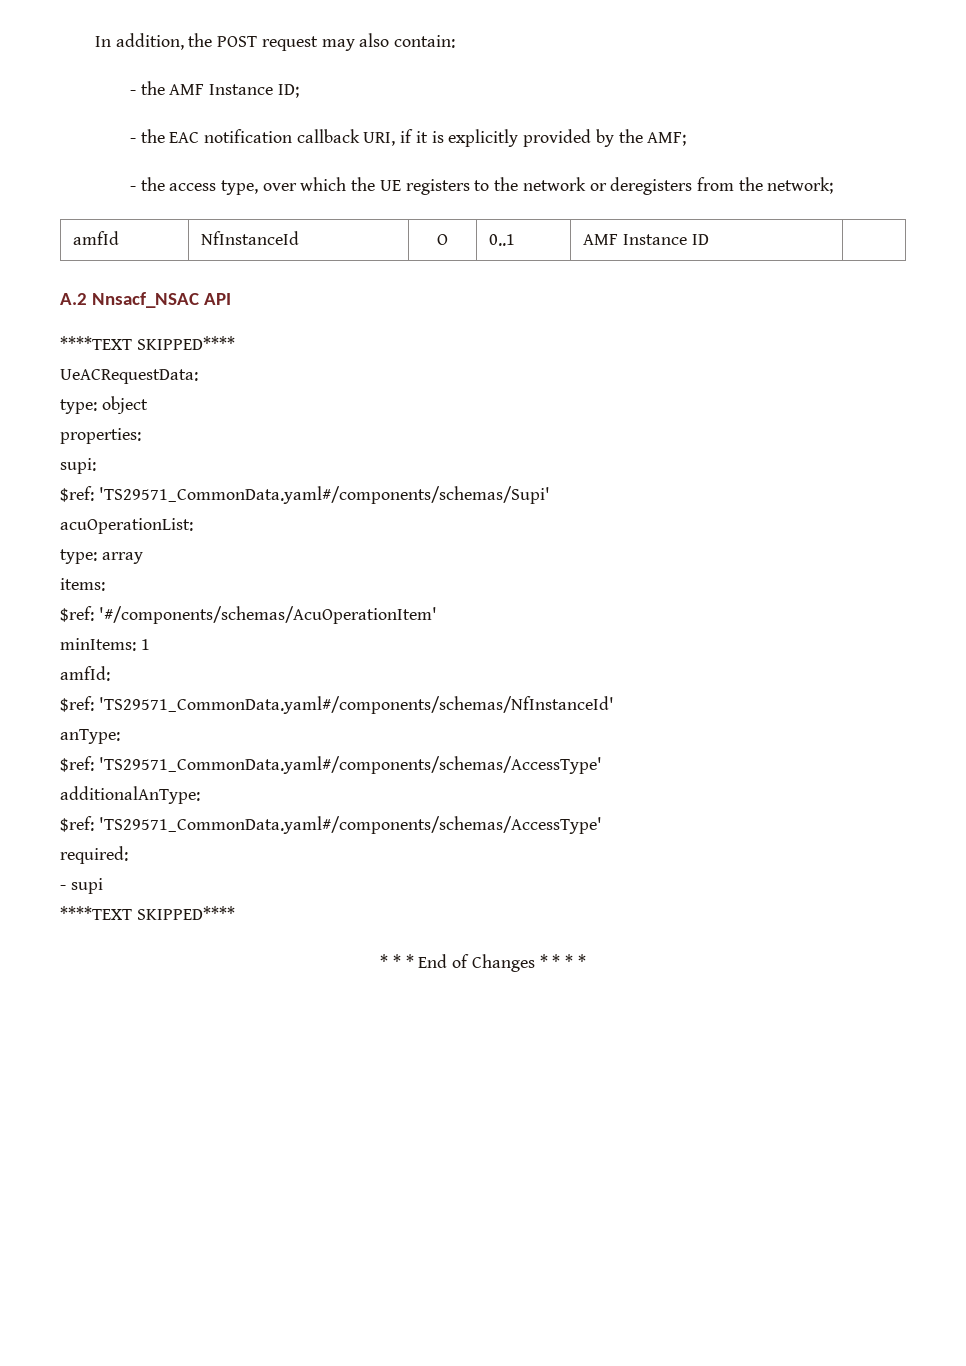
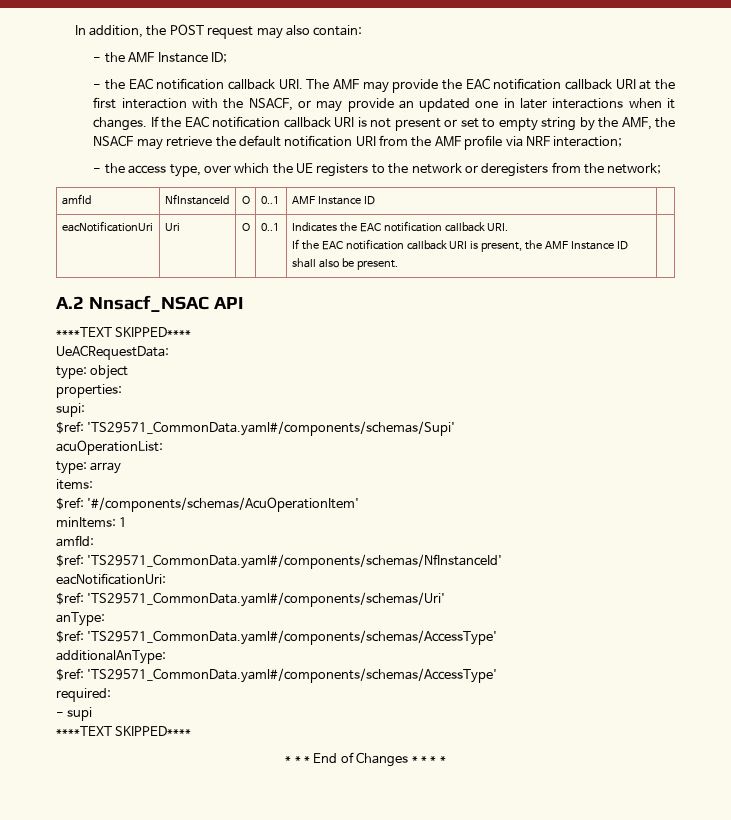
[363,129,687,147] URI, if it is explicitly provided by the AMF; -> [278,78,676,93] [93,97,675,112] [93,116,675,131] [93,135,623,150] URI. The AMF may provide the EAC notification callback URI at the first interaction with the NSACF, or may provide an updated one in later interactions when it changes. If the EAC notification callback URI is not present or set to empty string by the AMF, the NSACF may retrieve the default notification URI from the AMF profile via NRF interaction;
(709, 239) none -> [61,221,153,232] [164,223,180,231] [241,223,250,231] [260,223,279,231] [291,221,509,232] [291,239,629,252] [291,258,398,270] // eacNotificationUri | Uri | O | 0..1 | Indicates the EAC notification callback URI. // If the EAC notification callback URI is present, the AMF Instance ID shall also be present. |
(614, 705) none -> [56,573,166,585] [56,592,446,607] // eacNotificationUri: // $ref: 'TS29571_CommonData.yaml#/components/schemas/Uri'

